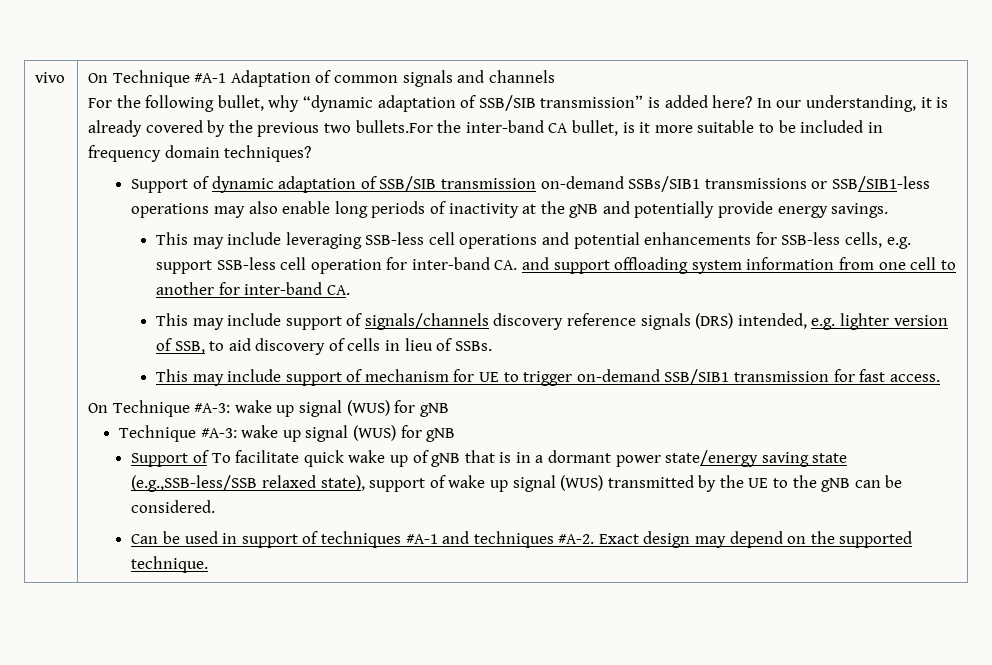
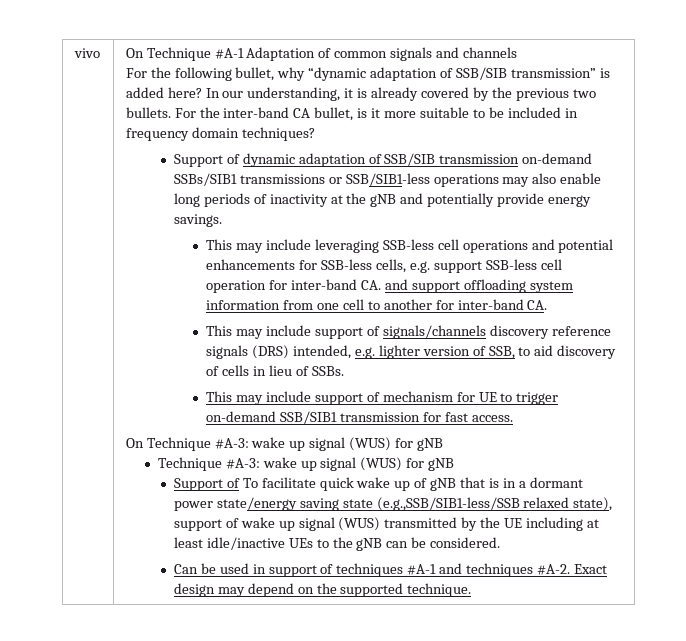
[355,120,433,133] bullets.For -> [125,107,196,118] bullets. For
[131,475,258,492] (e.g.,SSB-less/SSB -> [376,497,520,511] (e.g.,SSB/SIB1-less/SSB
(769, 483) none -> [526,517,599,531] [173,537,313,550] including at least idle/inactive UEs

